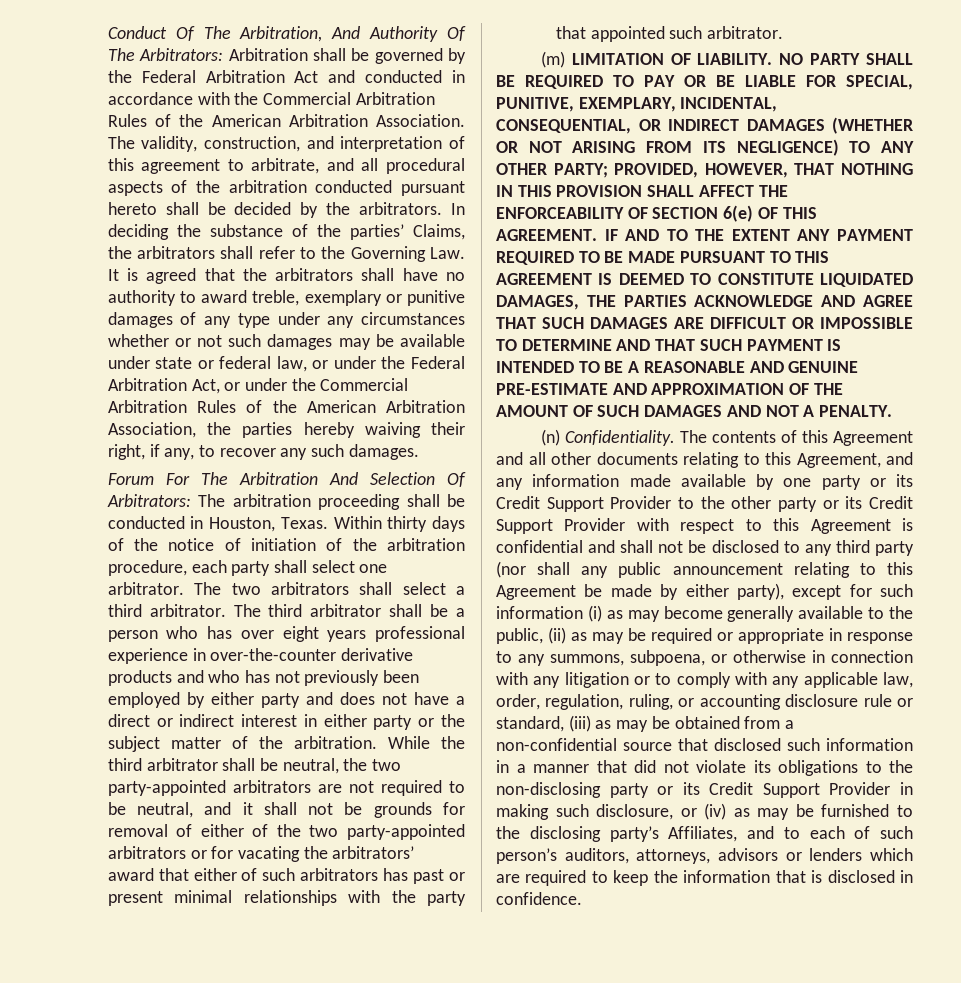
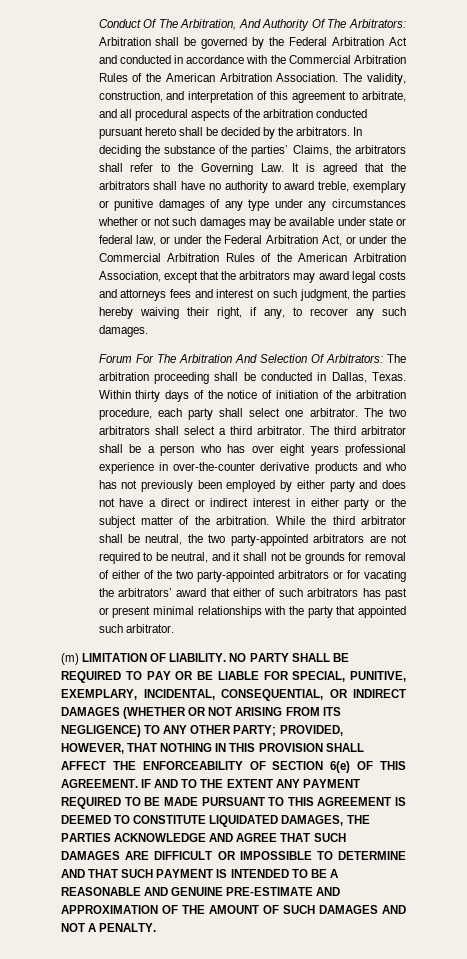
(196, 430) none -> [163,271,406,283] [98,289,350,301] except that the arbitrators may award legal costs and attorneys fees and interest on such judgment,
[209,517,276,532] Houston, -> [331,372,367,383] Dallas,
[540,429,913,446] [496,452,913,468] [496,474,913,490] [496,496,913,512] [496,518,914,534] [496,540,914,556] [496,561,913,578] [496,583,913,600] [496,605,913,622] [496,627,913,644] [496,650,913,666] [496,672,913,688] [496,694,913,710] [496,715,795,732] [496,738,913,751] [496,760,913,776] [496,782,913,798] [496,803,913,820] [496,826,913,842] [496,848,914,864] [496,870,913,886] [496,892,582,905] // (n) Confidentiality. The contents of this Agreement and all other documents relating to this Agreement, and any information made available by one party or its Credit Support Provider to the other party or its Credit Support Provider with respect to this Agreement is confidential and shall not be disclosed to any third party (nor shall any public announcement relating to this Agreement be made by either party), except for such information (i) as may become generally available to the public, (ii) as may be required or appropriate in response to any summons, subpoena, or otherwise in connection with any litigation or to comply with any applicable law, order, regulation, ruling, or accounting disclosure rule or standard, (iii) as may be obtained from a non-confidential source that disclosed such information in a manner that did not violate its obligations to the non-disclosing party or its Credit Support Provider in making such disclosure, or (iv) as may be furnished to the disclosing party’s Affiliates, and to each of such person’s auditors, attorneys, advisors or lenders which are required to keep the information that is disclosed in confidence. -> (157, 927) none

